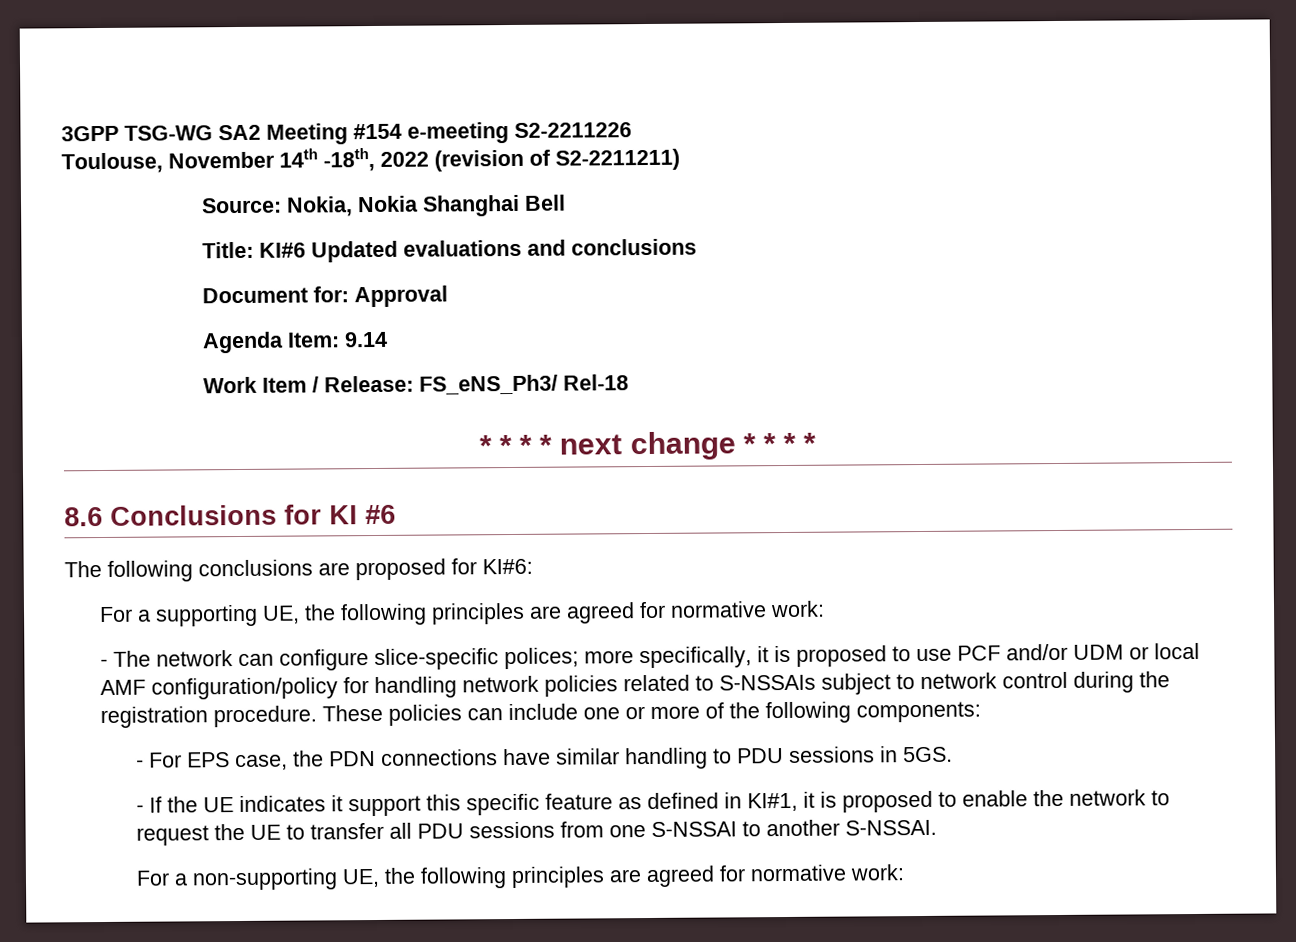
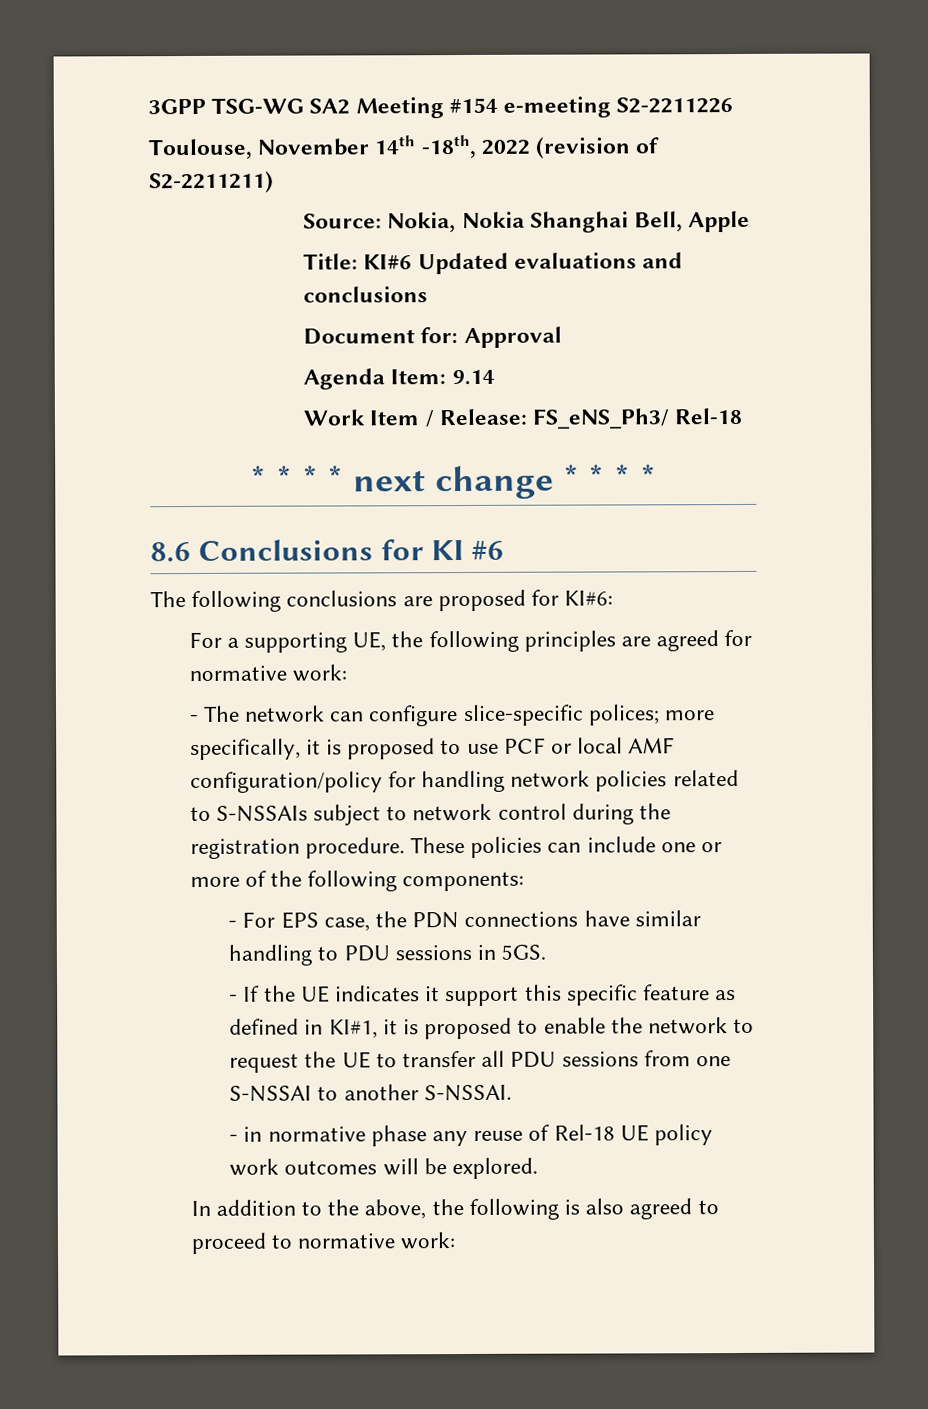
[524,194,567,211] Bell -> [634,210,751,233] Bell, Apple
[1006,643,1125,661] and/or UDM -> (546, 745) none
[136,865,747,891] For a non-supporting UE, the following principles are agreed for -> [229,1124,713,1147] [229,1157,538,1180] [190,1198,719,1220] [190,1232,292,1255] - in normative phase any reuse of Rel-18 UE policy work outcomes will be explored. // In addition to the above, the following is also agreed to proceed to

